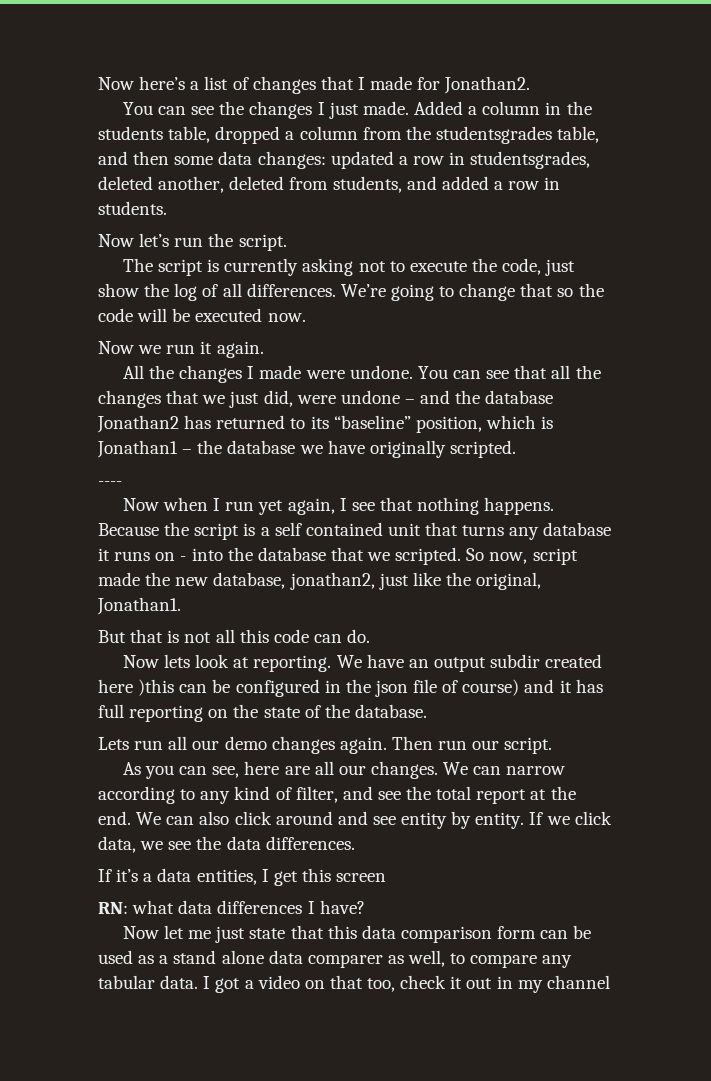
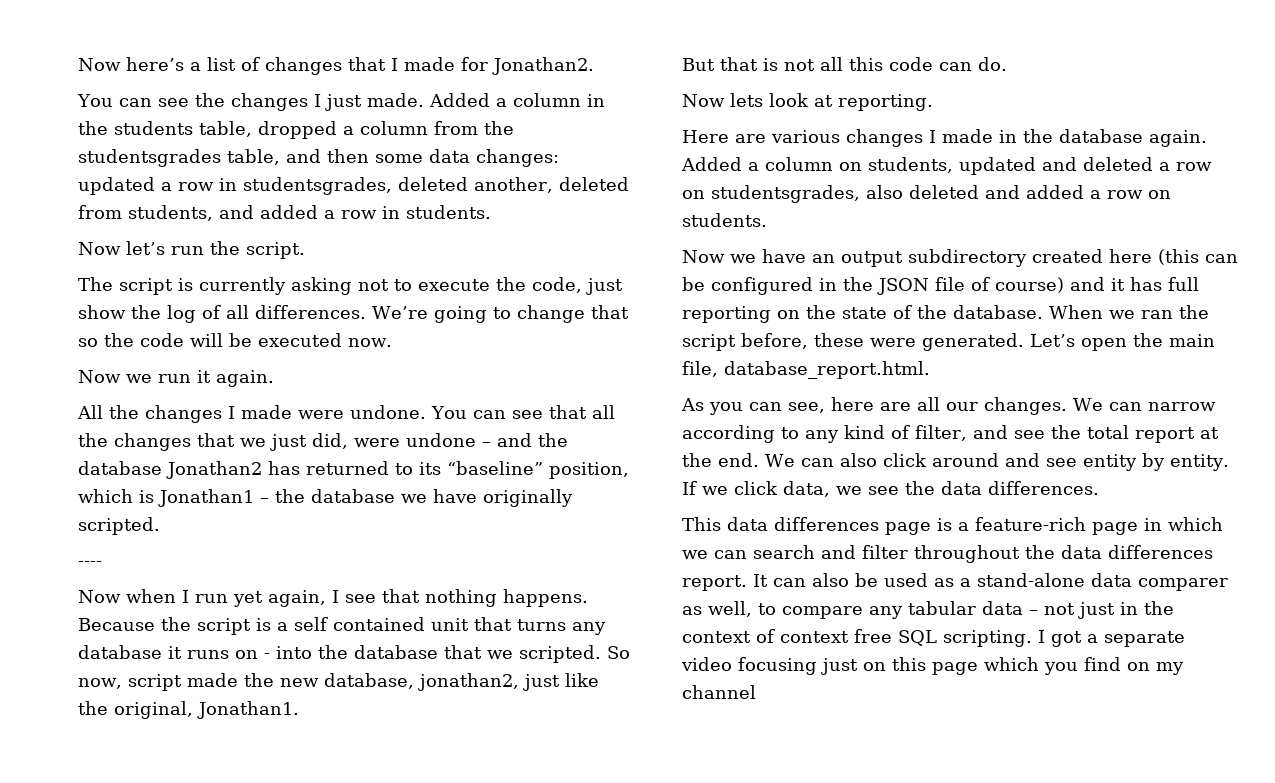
[336,655,362,668] We -> [682,129,1207,147] [681,157,1212,175] [682,185,1171,203] [682,213,767,227] [682,250,756,263] // Here are various changes I made in the database again. Added a column on students, updated and deleted a row on studentsgrades, also deleted and added a row on students. // Now we
[490,654,541,668] subdir -> [908,249,1027,267] subdirectory
[138,679,175,696] )this -> [1158,249,1199,265] (this
[374,680,408,697] json -> [877,278,929,295] JSON
[98,736,553,754] // Lets run all our demo changes again. Then run our script. -> [1049,305,1209,319] [682,333,1215,351] [682,361,930,379] When we ran the script before, these were generated. Let’s open the main file, database_report.html.
[98,868,387,886] [98,900,365,914] [122,925,569,943] If it’s a data entities, I get this screen // RN: what data differences I have? // Now let me just state that this data comparison form can -> [682,517,1223,535] [682,545,1213,563] [682,573,849,591] This data differences page is a feature-rich page in which we can search and filter throughout the data differences report. It can also
[173,950,264,964] stand alone -> [977,573,1085,587] stand-alone
[160,975,513,993] data. I got a video on that too, check it out in -> [982,601,1174,619] [682,629,1185,647] [681,657,1150,675] data – not just in the context of context free SQL scripting. I got a separate video focusing just on this page which you find on

